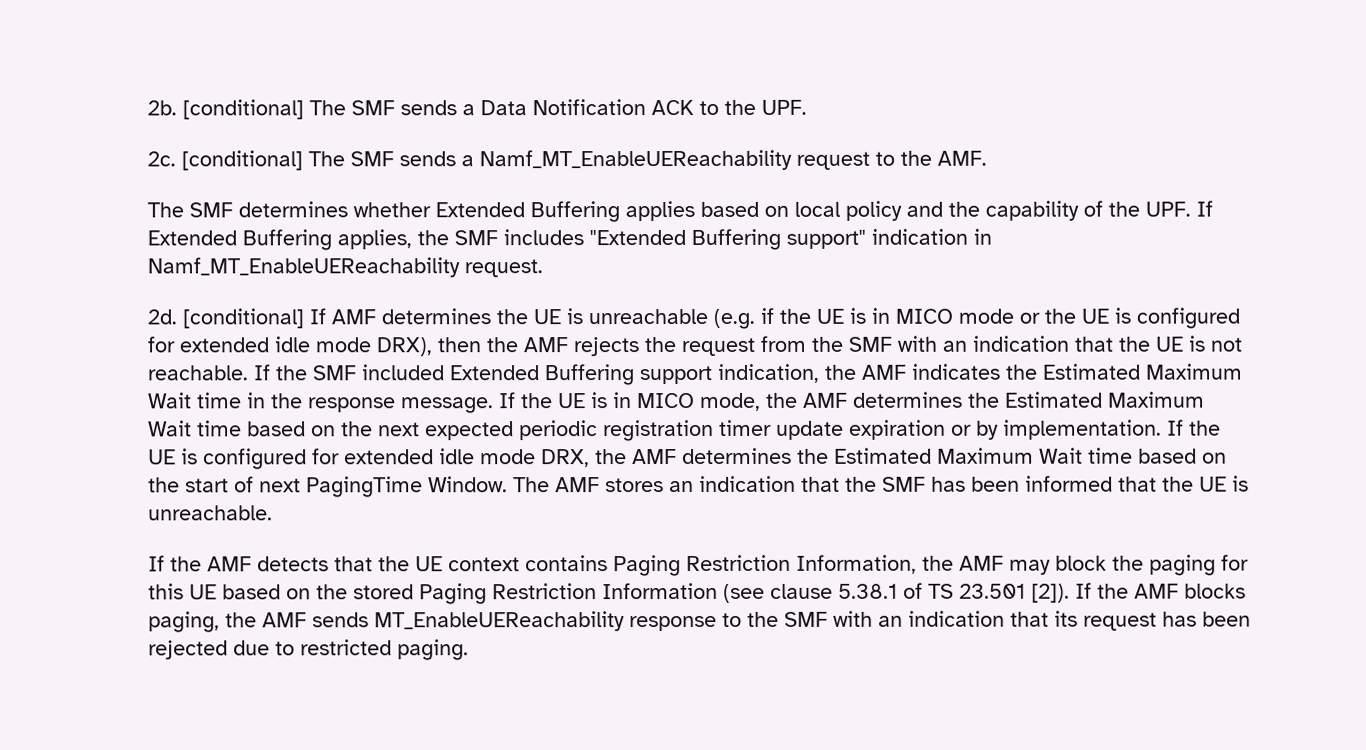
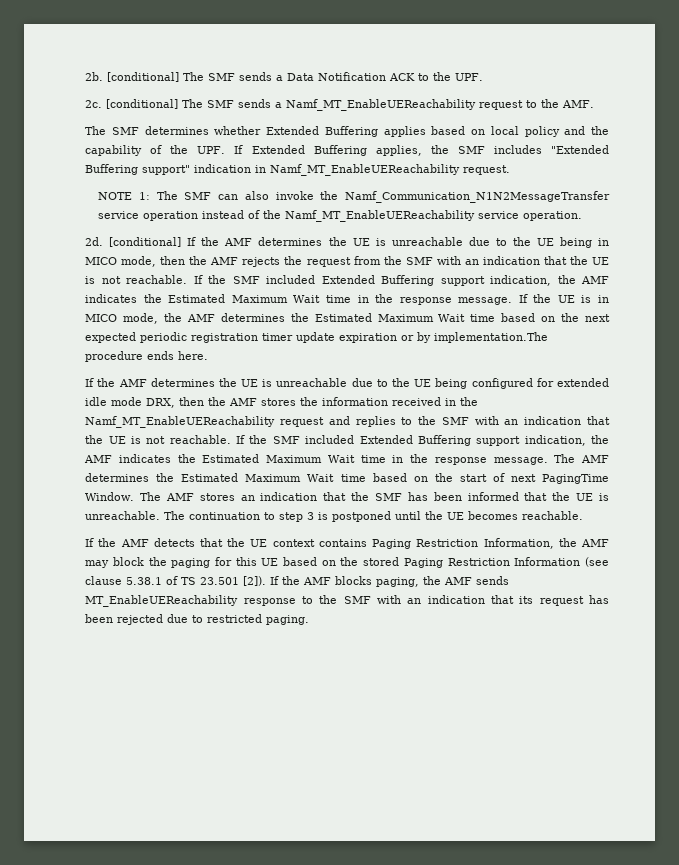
(544, 268) none -> [98,191,610,203] [98,210,583,222] // NOTE 1: The SMF can also invoke the Namf_Communication_N1N2MessageTransfer service operation instead of the Namf_MT_EnableUEReachability service operation.
[331,307,1241,329] [147,336,433,357] AMF determines the UE is unreachable (e.g. if the UE is in MICO mode or the UE is configured for extended idle mode DRX), -> [201,237,610,248] [85,256,157,267] the AMF determines the UE is unreachable due to the UE being in MICO mode,
[1003,419,1222,440] [148,448,199,465] implementation. If the UE is -> [434,332,549,343] [85,351,209,362] [85,378,468,389] implementation.The procedure ends here. // If the AMF determines the UE is unreachable due to the UE being
[595,449,678,465] the AMF -> [179,397,479,406] [85,416,610,428] [85,435,610,446] [84,454,609,465] then the AMF stores the information received in the Namf_MT_EnableUEReachability request and replies to the SMF with an indication that the UE is not reachable. If the SMF included Extended Buffering support indication, the AMF indicates the Estimated Maximum Wait time in the response message. The AMF
(274, 513) none -> [164,511,584,522] The continuation to step 3 is postponed until the UE becomes reachable.

